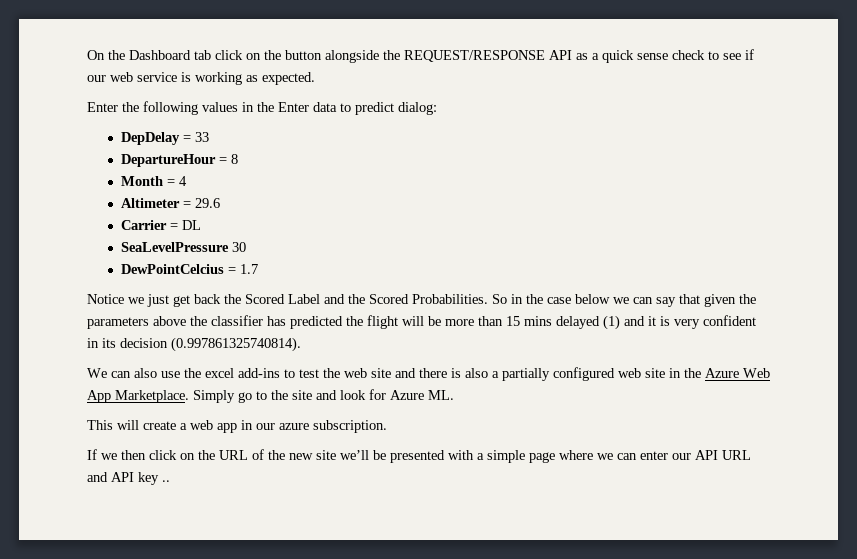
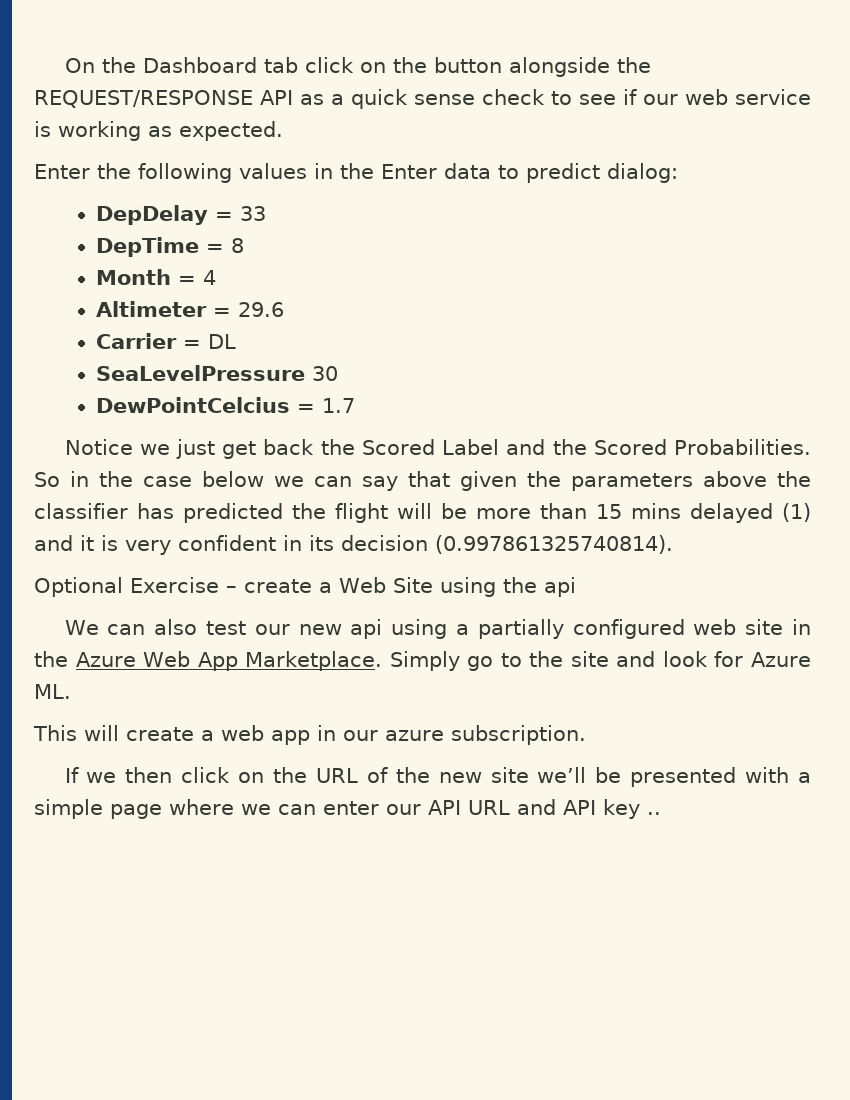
[120,154,216,167] DepartureHour -> [96,237,200,257] DepTime
[87,368,488,378] We can also use the excel add-ins to test the web site and there is also -> [34,577,576,597] [64,619,448,639] Optional Exercise – create a Web Site using the api // We can also test our new api using

